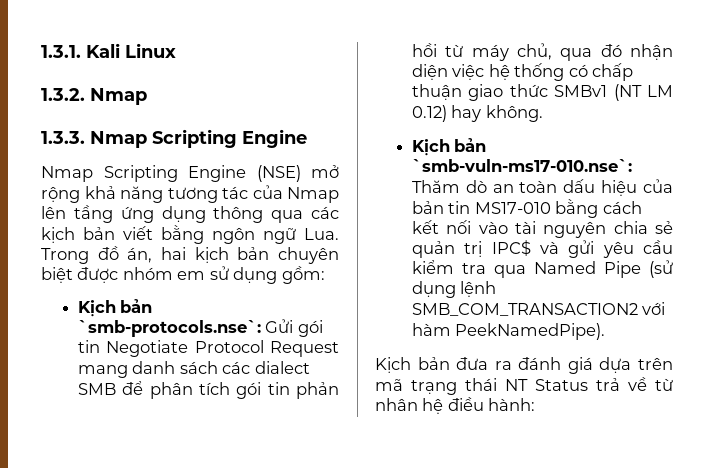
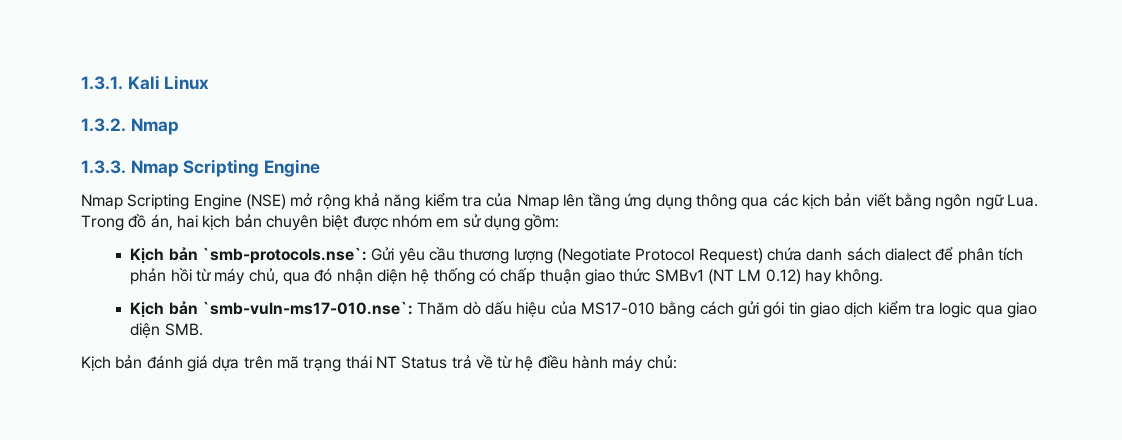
[167,186,248,203] tương tác -> [424,192,482,207] kiểm tra
[297,320,323,337] [77,340,339,357] [77,361,310,378] [77,383,116,395] gói tin Negotiate Protocol Request mang danh sách các dialect SMB -> [398,247,931,264] yêu cầu thương lượng (Negotiate Protocol Request) chứa danh sách dialect
[236,382,290,399] gói tin -> (1023, 254) none
[452,64,485,80] việc -> (408, 276) none
[492,180,558,193] an toàn -> (481, 308) none
[411,201,471,214] bản tin -> (577, 308) none
[411,220,673,238] [411,240,673,258] [411,260,673,278] [411,281,497,298] [411,302,666,316] [411,323,606,340] [375,357,512,373] kết nối vào tài nguyên chia sẻ quản trị IPC$ và gửi yêu cầu kiểm tra qua Named Pipe (sử dụng lệnh SMB_COM_TRANSACTION2 với hàm PeekNamedPipe). // Kịch bản đưa ra -> [737,300,1037,318] [130,323,203,338] [81,355,143,371] gửi gói tin giao dịch kiểm tra logic qua giao diện SMB. // Kịch bản
[375,398,418,411] nhân -> (513, 362) none
[488,398,536,411] hành: -> [572,355,677,372] hành máy chủ:

